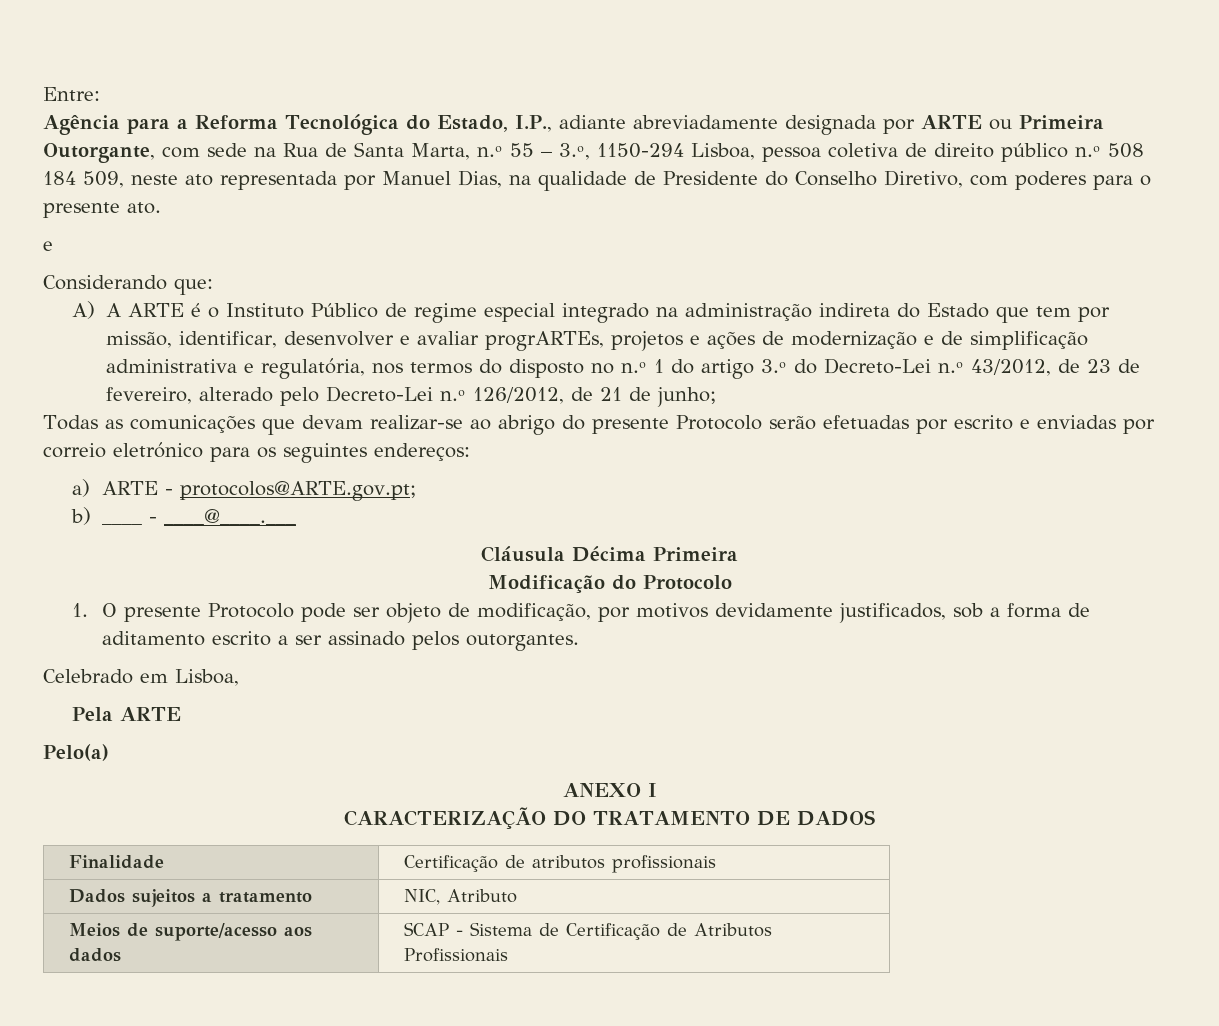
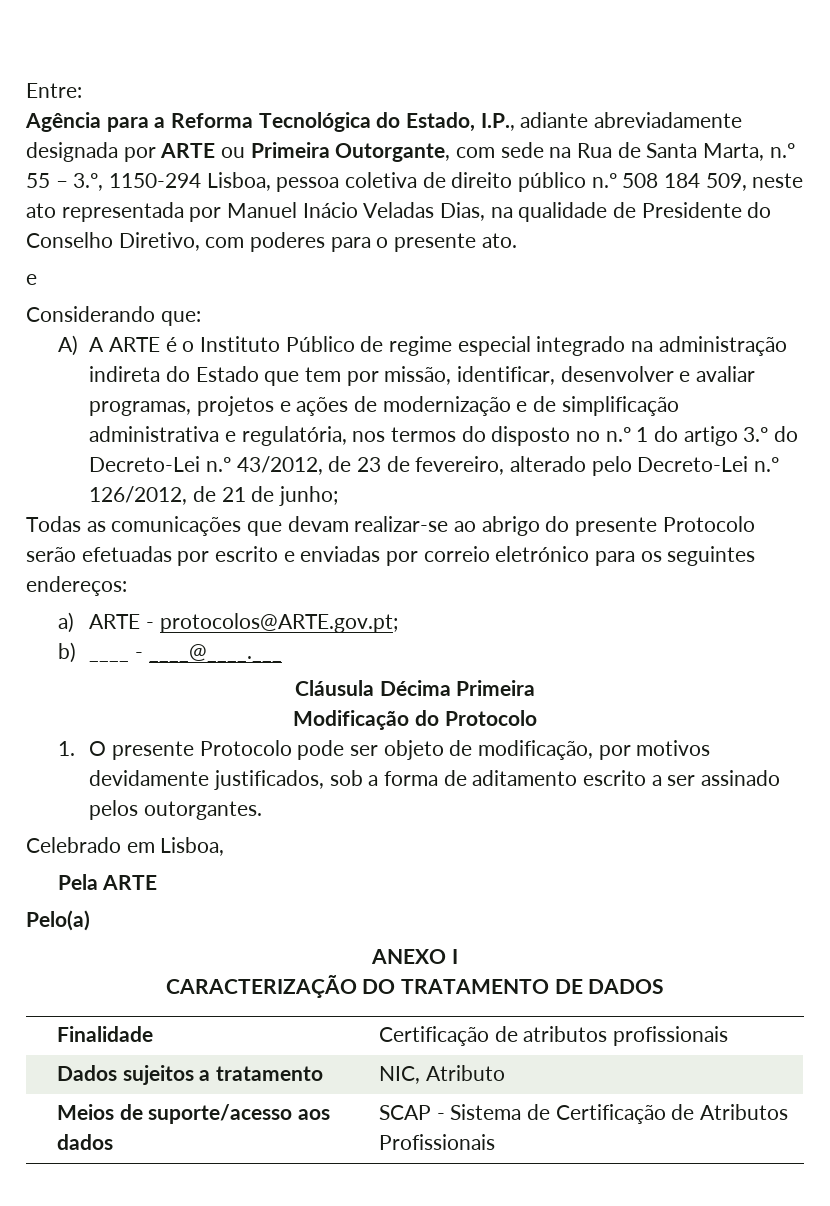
(451, 178) none -> [302,202,435,218] Inácio Veladas
[484,331,604,351] progrARTEs, -> [89,401,192,416] programas,

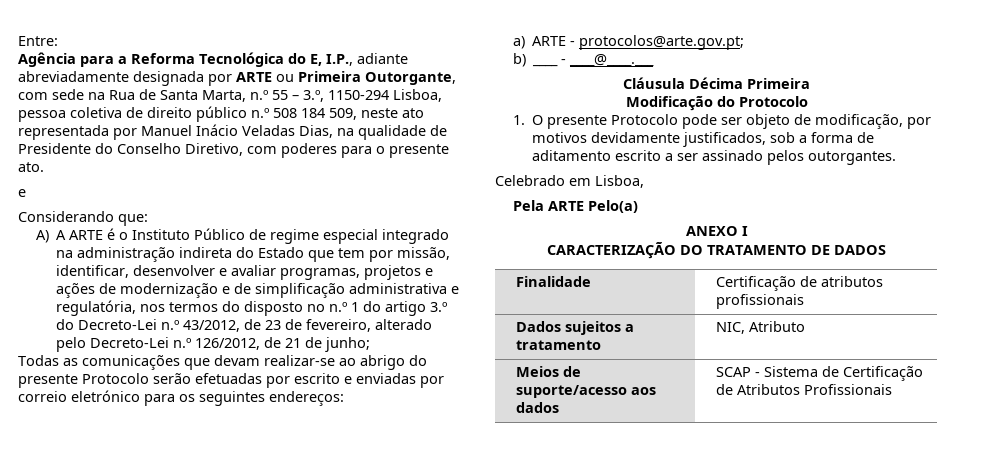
[406,112,476,132] Estado, -> [310,54,322,66] E,
[159,613,398,633] protocolos@ARTE.gov.pt; -> [579,35,745,50] protocolos@arte.gov.pt;
(158, 882) // -> (584, 206) none

